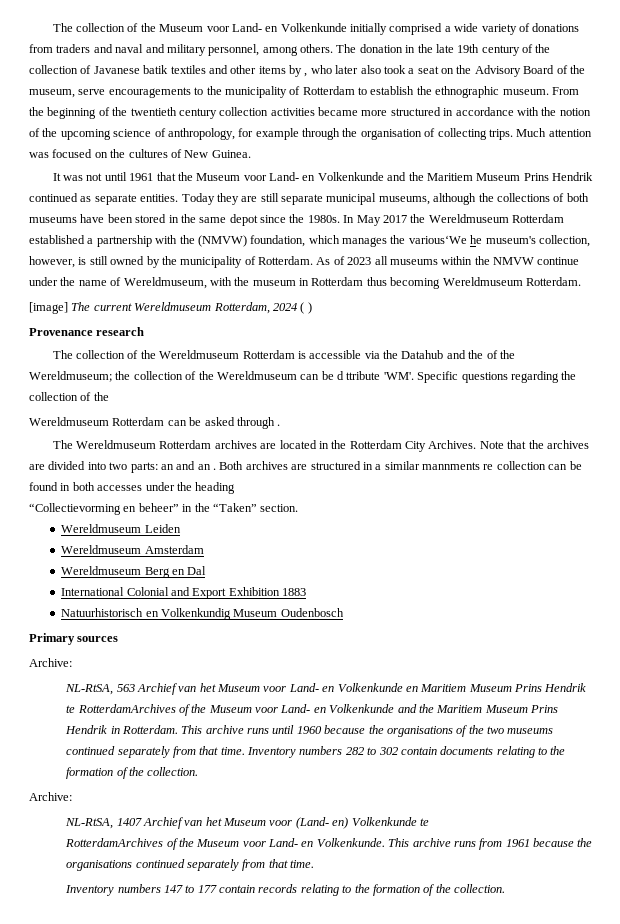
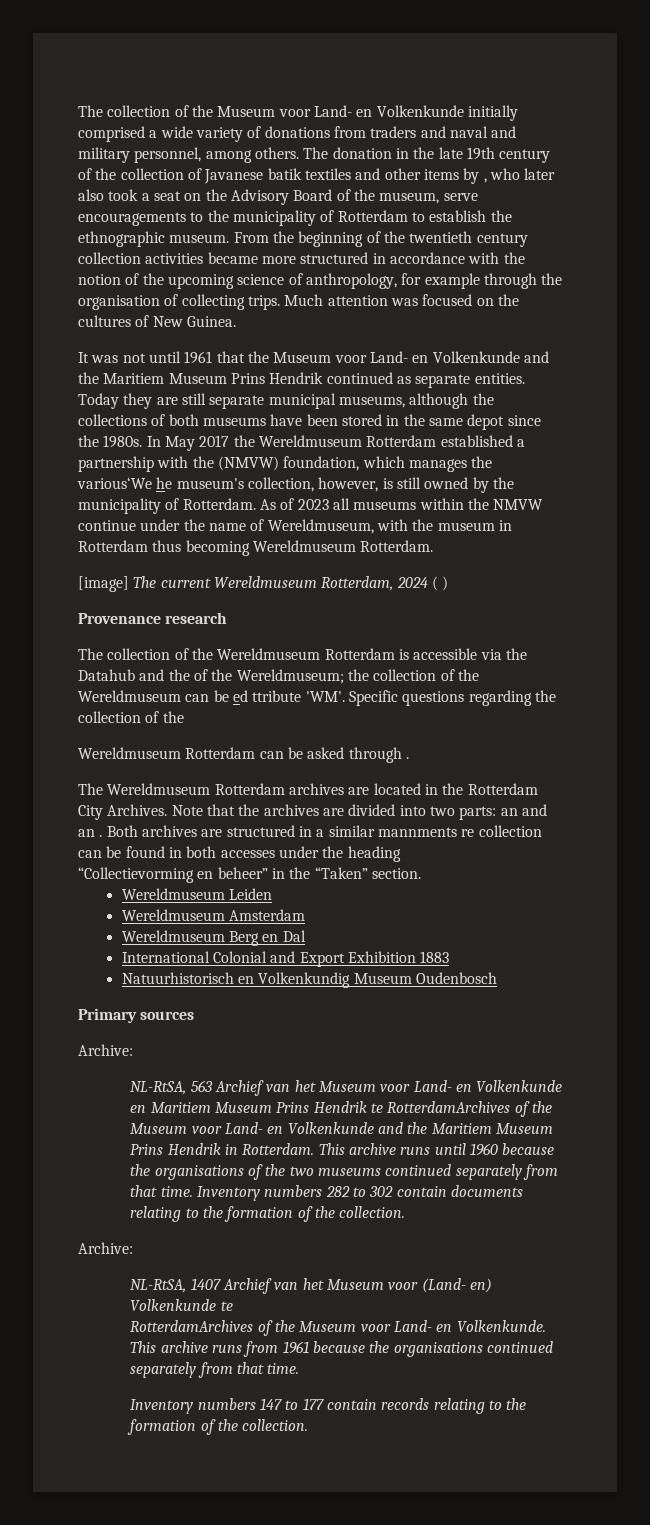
[337,371,344,380] d -> [232,690,248,702] ed

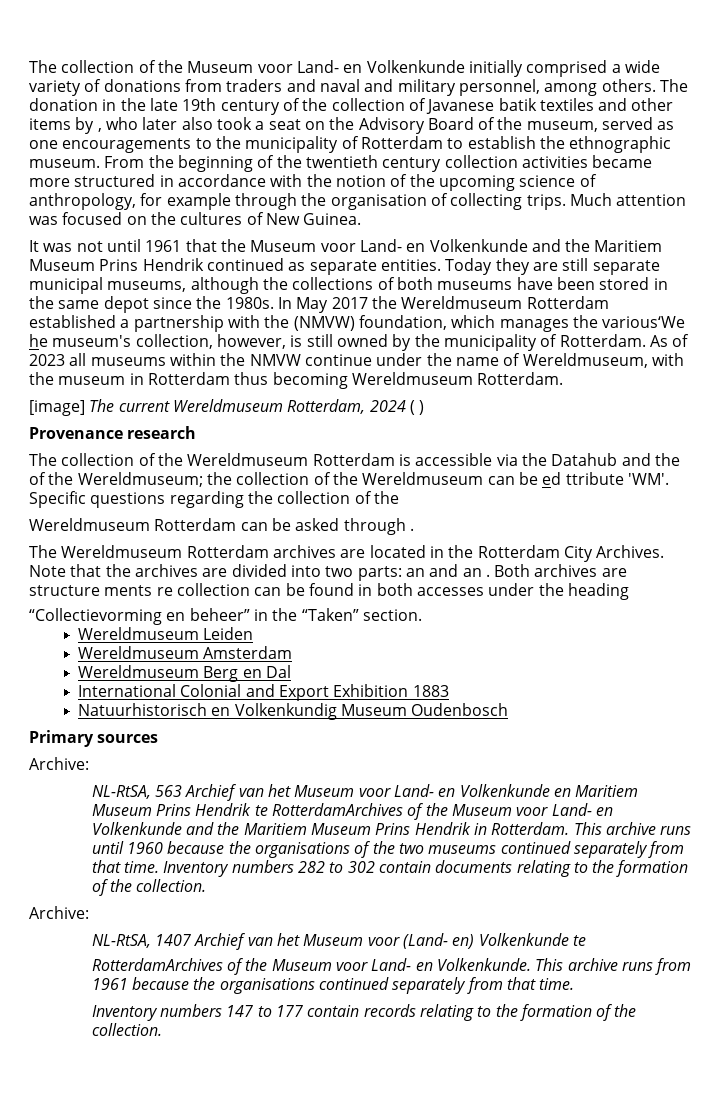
[443,193,478,201] serve -> [602,117,675,130] [29,140,58,149] served as one
[226,825,457,837] structured in a similar mannments -> [29,585,153,596] structure ments

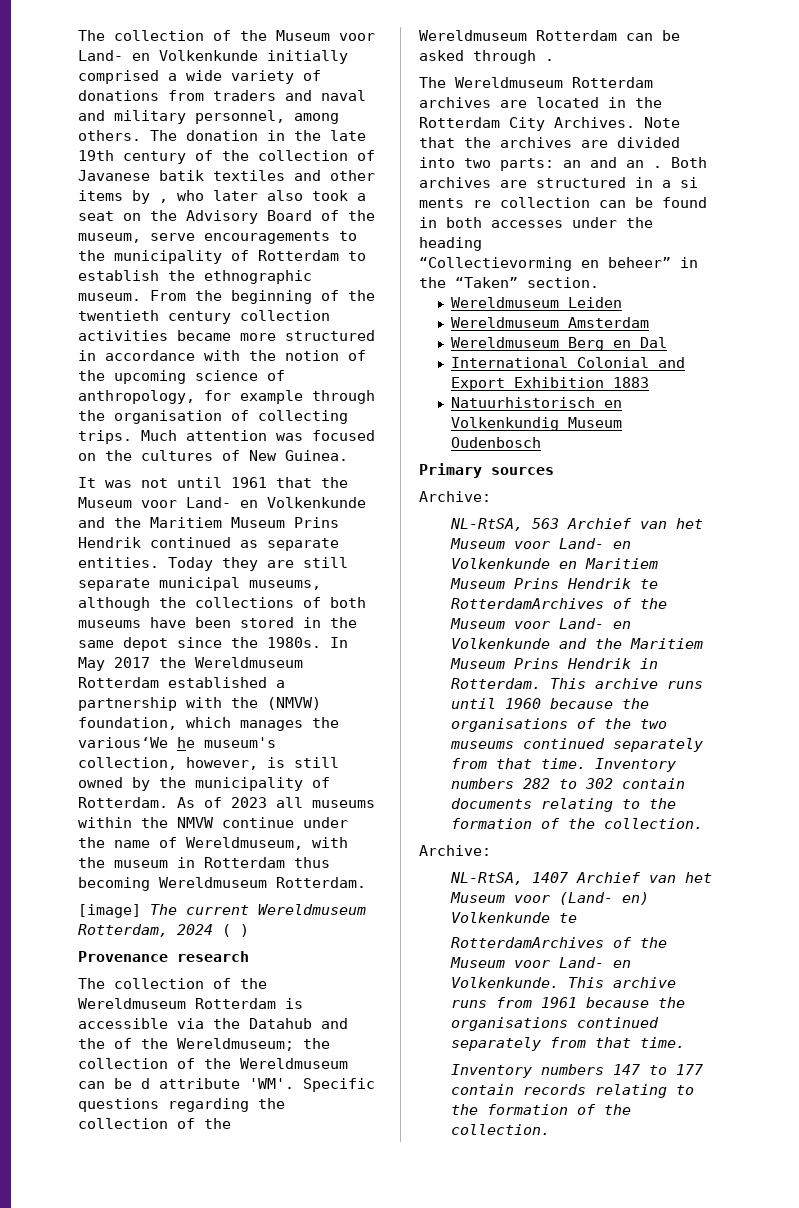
[602,117,675,130] [29,140,58,149] served as one -> [150,233,195,241] serve
[542,472,624,485] ed ttribute -> [141,1078,240,1089] d attribute
[29,585,100,596] structure -> [536,177,698,188] structured in a si

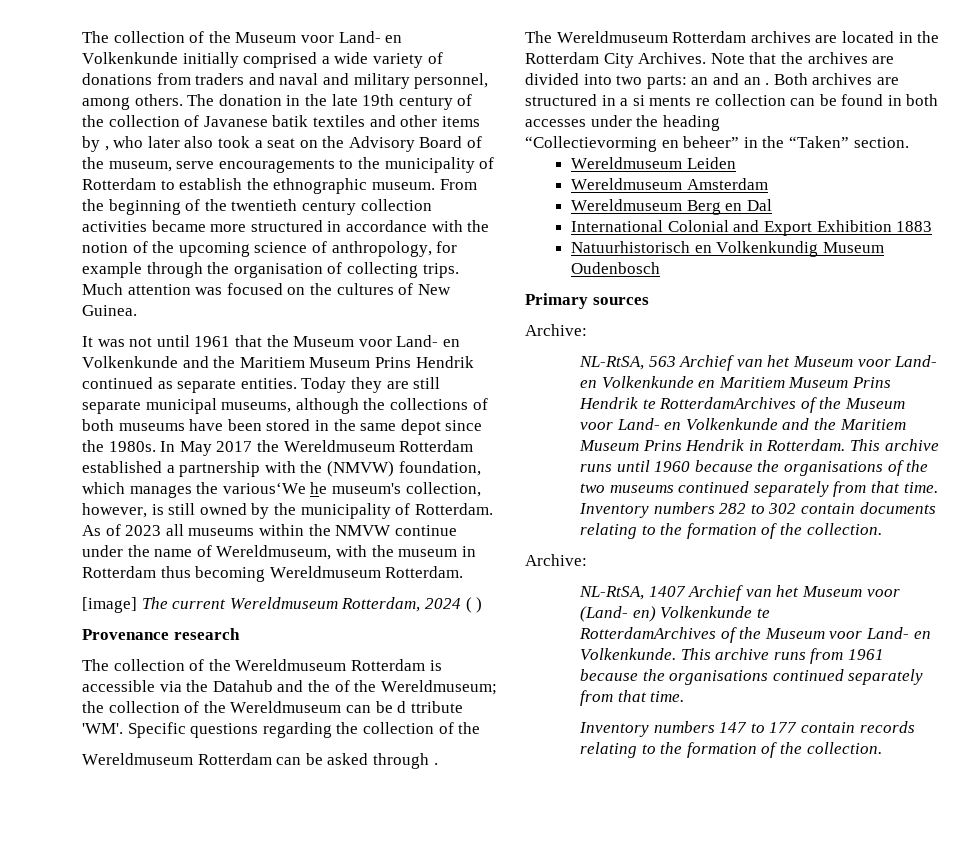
[159,1078,240,1089] attribute -> [410,701,463,713] ttribute

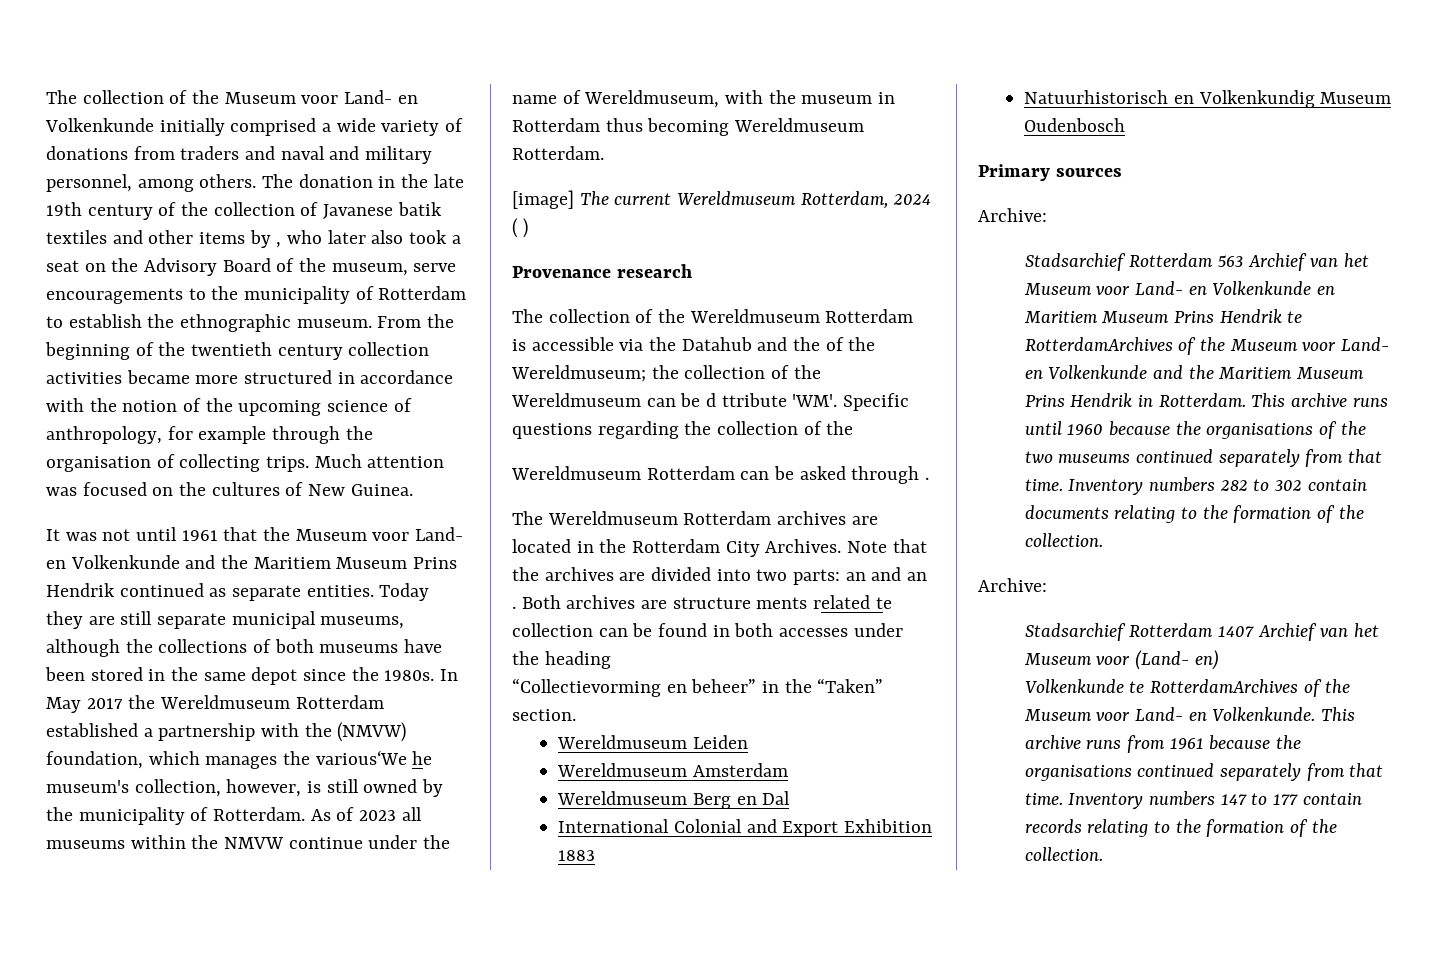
[525,94,710,106] structured in a si ments re -> [672,595,892,609] structure ments related te
[579,356,645,370] NL-RtSA, -> [1024,253,1214,271] Stadsarchief Rotterdam
[579,586,645,600] NL-RtSA, -> [1024,623,1214,641] Stadsarchief Rotterdam
(656, 614) none -> (1219, 660) //
(770, 613) // -> (1145, 687) none
(685, 696) // -> (1063, 799) none

